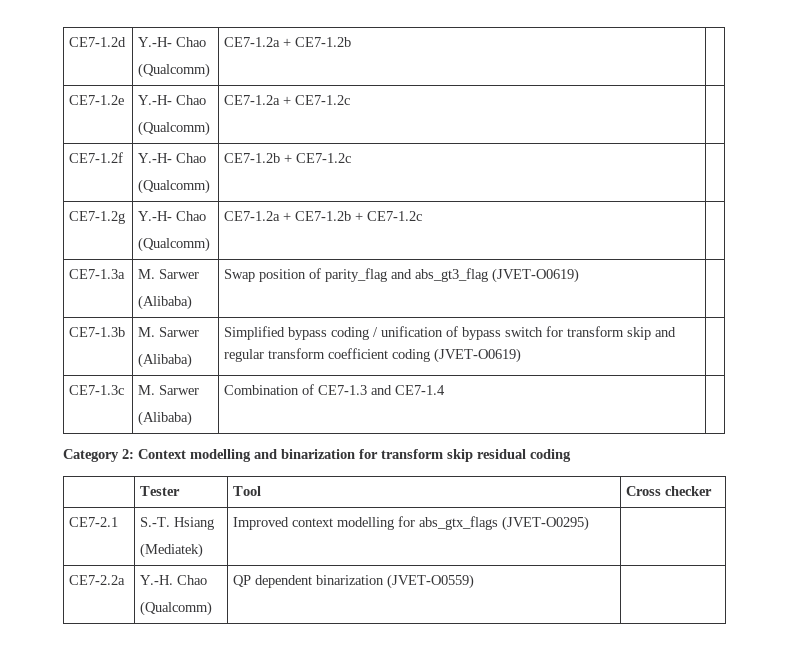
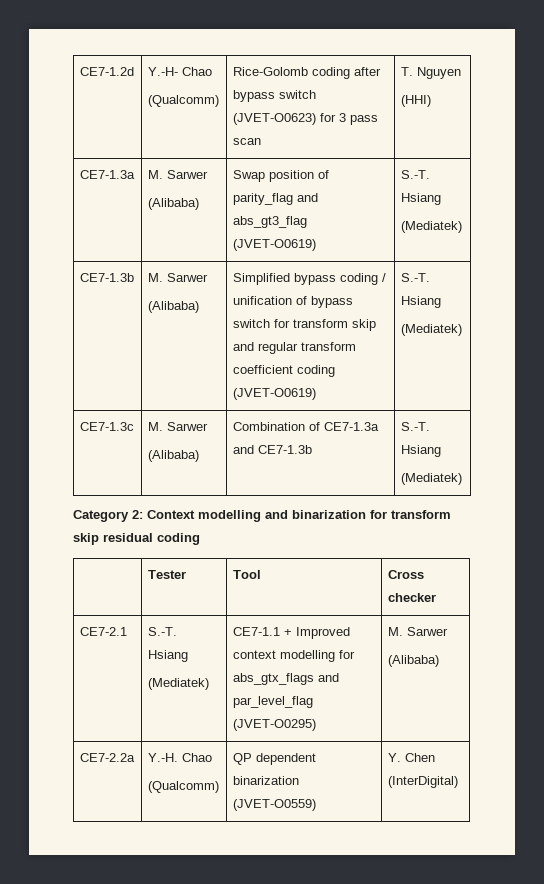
[224,37,352,47] [69,95,125,105] [138,95,207,105] [138,121,211,136] [224,95,351,105] [69,152,124,163] [138,153,207,163] [138,179,211,194] [224,153,352,163] [69,211,126,224] [138,211,207,221] [138,237,211,252] [224,211,423,221] CE7-1.2a + CE7-1.2b | // CE7-1.2e | Y.-H- Chao // (Qualcomm) | CE7-1.2a + CE7-1.2c | // CE7-1.2f | Y.-H- Chao // (Qualcomm) | CE7-1.2b + CE7-1.2c | // CE7-1.2g | Y.-H- Chao // (Qualcomm) | CE7-1.2a + CE7-1.2b + CE7-1.2c | -> [232,67,381,79] [232,90,316,102] [232,113,378,125] [232,138,261,145] [400,67,461,79] [400,95,431,107] Rice-Golomb coding after bypass switch (JVET-O0623) for 3 pass scan | T. Nguyen // (HHI)
(580, 275) none -> [400,170,430,179] [400,193,441,205] [400,221,462,233] S.-T. Hsiang // (Mediatek)
(522, 355) none -> [400,273,430,282] [400,296,441,308] [400,324,462,336] S.-T. Hsiang // (Mediatek)
[318,385,446,395] CE7-1.3 and CE7-1.4 | -> [323,422,379,431] [232,445,312,454] [400,422,430,431] [400,445,441,457] [400,473,462,485] CE7-1.3a and CE7-1.3b | S.-T. Hsiang // (Mediatek)
(204, 550) none -> [232,627,292,636] CE7-1.1 +
(499, 523) none -> [317,673,339,682] [232,696,313,708] and par_level_flag
(590, 523) none -> [387,627,448,636] [387,655,439,667] M. Sarwer // (Alibaba)
(475, 581) none -> [387,753,435,762] [387,776,458,788] Y. Chen (InterDigital)

